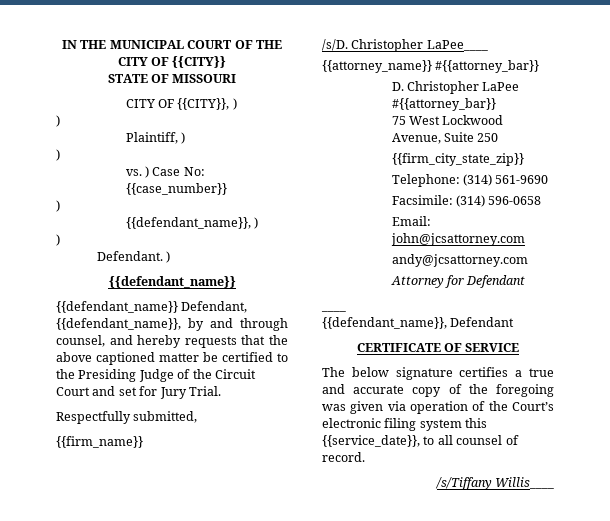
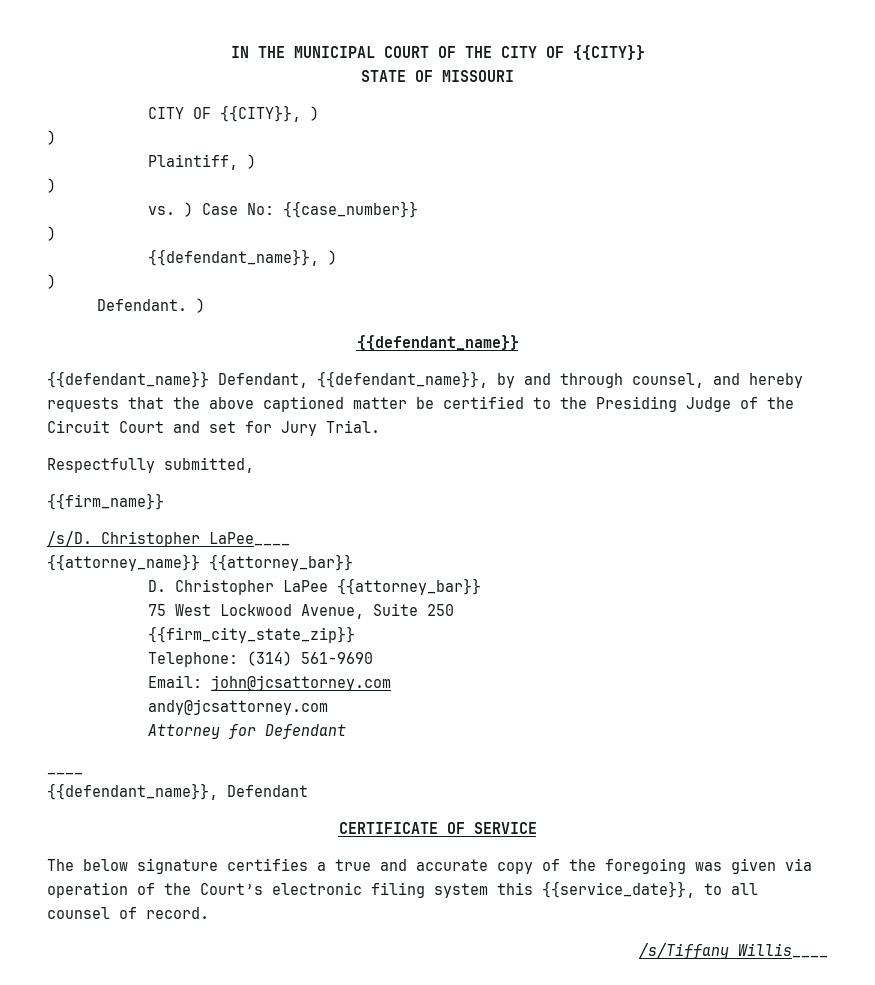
[435,60,540,73] #{{attorney_bar}} -> [209,554,353,571] {{attorney_bar}}
[391,98,496,111] #{{attorney_bar}} -> [336,578,481,595] {{attorney_bar}}
[391,195,542,207] // Facsimile: (314) 596-0658 -> (373, 658) none

